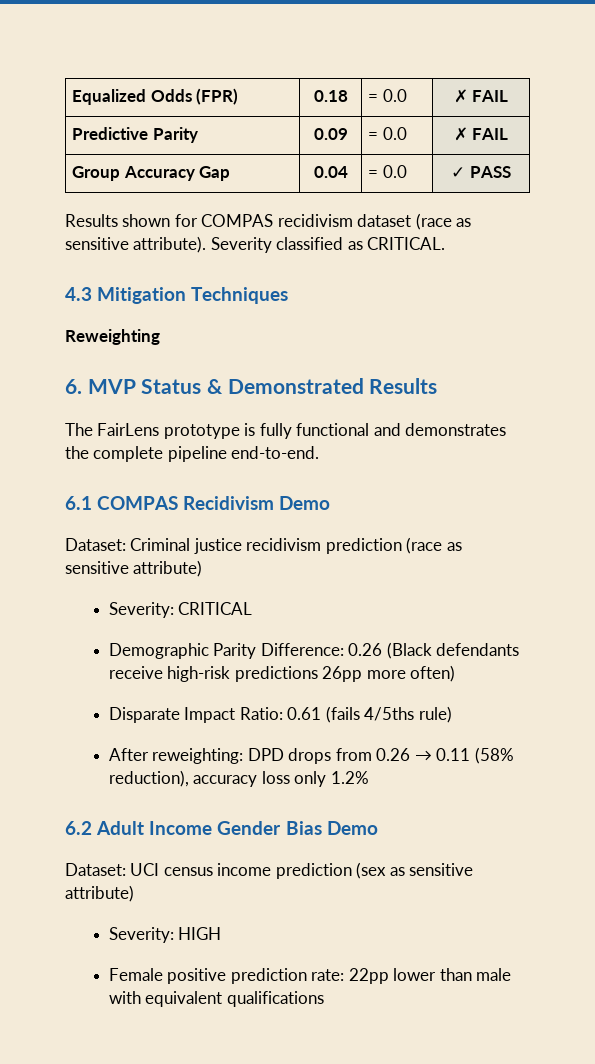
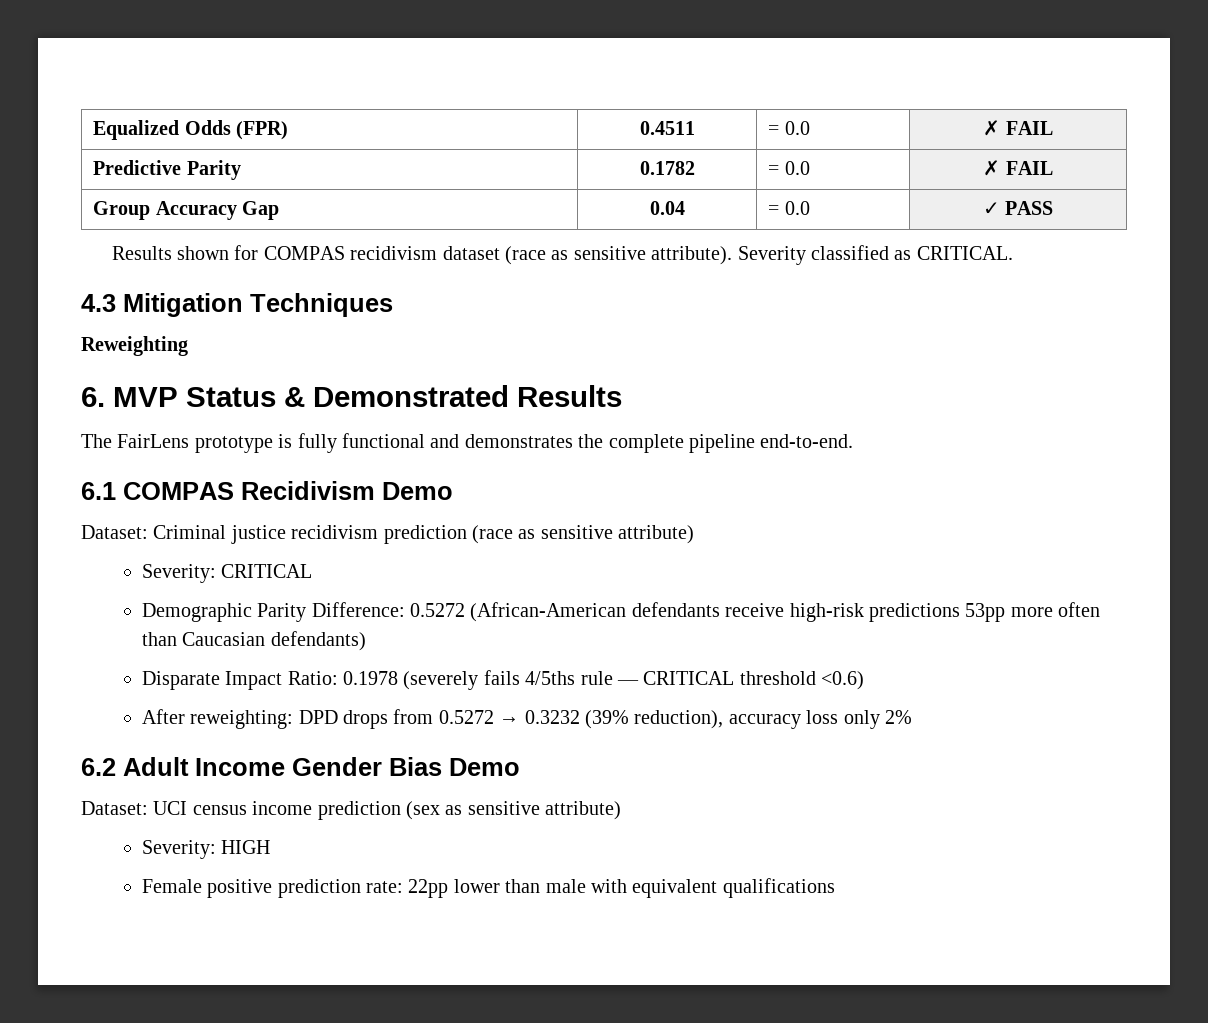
[313,90,348,102] 0.18 -> [639,121,695,135] 0.4511
[313,128,348,140] 0.09 -> [639,161,695,175] 0.1782
[348,642,432,659] 0.26 (Black -> [410,602,627,622] 0.5272 (African-American
[322,665,456,682] [108,706,452,723] 26pp more often) // Disparate Impact Ratio: 0.61 (fails 4/5ths rule) -> [965,602,1101,622] [141,631,366,651] [141,670,865,690] 53pp more often than Caucasian defendants) // Disparate Impact Ratio: 0.1978 (severely fails 4/5ths rule — CRITICAL threshold <0.6)
[376,747,514,764] 0.26 → 0.11 (58% -> [438,710,630,729] 0.5272 → 0.3232 (39%
[330,771,369,784] 1.2% -> [885,710,913,724] 2%

